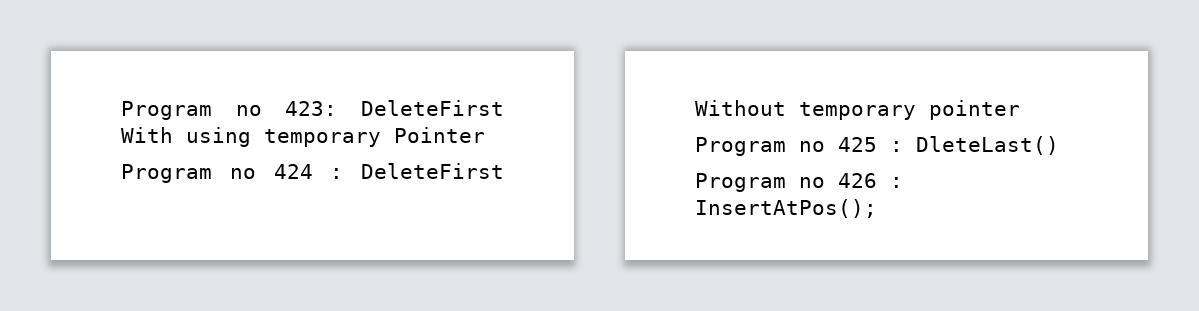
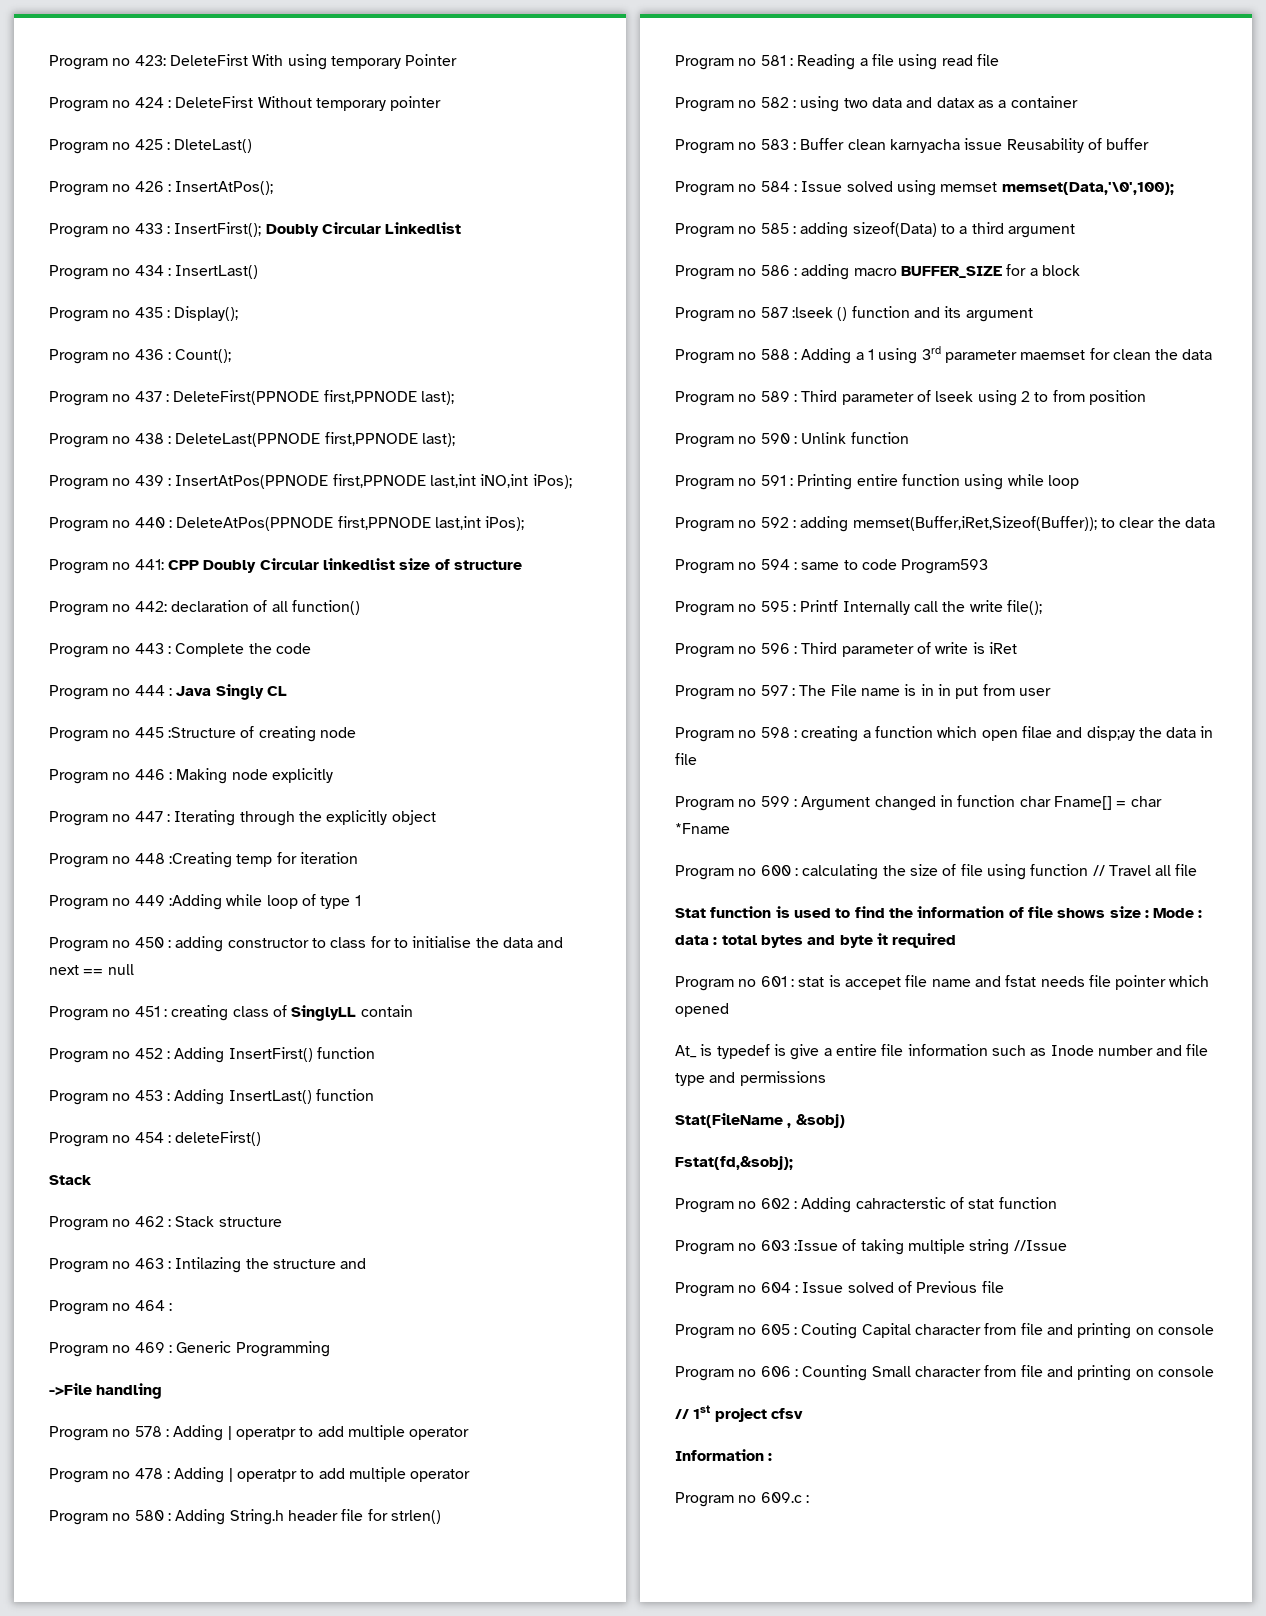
(877, 208) none -> [49,222,462,238] [49,265,259,280] [49,306,239,322] [49,349,232,364] [49,390,454,406] [49,432,455,448] [49,474,572,490] [49,516,525,532] [49,558,522,574] [49,600,360,616] [49,643,311,658] [49,684,287,700] [49,726,356,742] [49,768,333,784] [49,810,436,826] [49,852,358,868] [49,894,361,910] [49,936,564,952] [49,964,134,975] [49,1005,413,1021] [49,1047,375,1063] [49,1089,374,1105] [49,1131,262,1147] [49,1175,92,1185] [49,1216,282,1231] [49,1257,367,1273] [49,1300,172,1315] [49,1341,330,1357] [49,1383,163,1399] [49,1425,470,1441] [49,1467,471,1483] [49,1509,441,1525] [675,54,999,70] [675,96,1078,112] [675,138,1150,154] [675,180,1174,196] [675,222,1075,238] [675,264,1080,280] [675,306,1033,322] [675,346,1213,364] [675,390,1146,406] [675,432,909,448] [675,474,1079,490] [675,516,1215,532] [675,559,989,574] [675,600,1042,616] [675,642,1017,658] [675,684,1051,700] [675,726,1214,742] [675,753,697,765] [675,795,1162,811] [675,823,730,834] [675,864,1198,880] [675,906,1203,918] [675,933,957,948] [675,975,1210,991] [675,1003,729,1017] [675,1044,1209,1060] [675,1071,826,1086] [675,1113,845,1128] [675,1156,793,1170] [675,1197,1057,1213] [675,1239,1067,1255] [675,1281,1004,1297] [675,1323,1214,1339] [675,1365,1214,1381] [675,1405,803,1422] [675,1449,773,1461] [675,1492,809,1507] // Program no 433 : InsertFirst(); Doubly Circular Linkedlist // Program no 434 : InsertLast() // Program no 435 : Display(); // Program no 436 : Count(); // Program no 437 : DeleteFirst(PPNODE first,PPNODE last); // Program no 438 : DeleteLast(PPNODE first,PPNODE last); // Program no 439 : InsertAtPos(PPNODE first,PPNODE last,int iNO,int iPos); // Program no 440 : DeleteAtPos(PPNODE first,PPNODE last,int iPos); // Program no 441: CPP Doubly Circular linkedlist size of structure // Program no 442: declaration of all function() // Program no 443 : Complete the code // Program no 444 : Java Singly CL // Program no 445 :Structure of creating node // Program no 446 : Making node explicitly // Program no 447 : Iterating through the explicitly object // Program no 448 :Creating temp for iteration // Program no 449 :Adding while loop of type 1 // Program no 450 : adding constructor to class for to initialise the data and next == null // Program no 451 : creating class of SinglyLL contain // Program no 452 : Adding InsertFirst() function // Program no 453 : Adding InsertLast() function // Program no 454 : deleteFirst() // Stack // Program no 462 : Stack structure // Program no 463 : Intilazing the structure and // Program no 464 : // Program no 469 : Generic Programming // ->File handling // Program no 578 : Adding | operatpr to add multiple operator // Program no 478 : Adding | operatpr to add multiple operator // Program no 580 : Adding String.h header file for strlen() // Program no 581 : Reading a file using read file // Program no 582 : using two data and datax as a container // Program no 583 : Buffer clean karnyacha issue Reusability of buffer // Program no 584 : Issue solved using memset memset(Data,'\0',100); // Program no 585 : adding sizeof(Data) to a third argument // Program no 586 : adding macro BUFFER_SIZE for a block // Program no 587 :lseek () function and its argument // Program no 588 : Adding a 1 using 3rd parameter maemset for clean the data // Program no 589 : Third parameter of lseek using 2 to from position // Program no 590 : Unlink function // Program no 591 : Printing entire function using while loop // Program no 592 : adding memset(Buffer,iRet,Sizeof(Buffer)); to clear the data // Program no 594 : same to code Program593 // Program no 595 : Printf Internally call the write file(); // Program no 596 : Third parameter of write is iRet // Program no 597 : The File name is in in put from user // Program no 598 : creating a function which open filae and disp;ay the data in file // Program no 599 : Argument changed in function char Fname[] = char *Fname // Program no 600 : calculating the size of file using function // Travel all file // Stat function is used to find the information of file shows size : Mode : data : total bytes and byte it required // Program no 601 : stat is accepet file name and fstat needs file pointer which opened // At_ is typedef is give a entire file information such as Inode number and file type and permissions // Stat(FileName , &sobj) // Fstat(fd,&sobj); // Program no 602 : Adding cahracterstic of stat function // Program no 603 :Issue of taking multiple string //Issue // Program no 604 : Issue solved of Previous file // Program no 605 : Couting Capital character from file and printing on console // Program no 606 : Counting Small character from file and printing on console // // 1st project cfsv // Information : // Program no 609.c :

